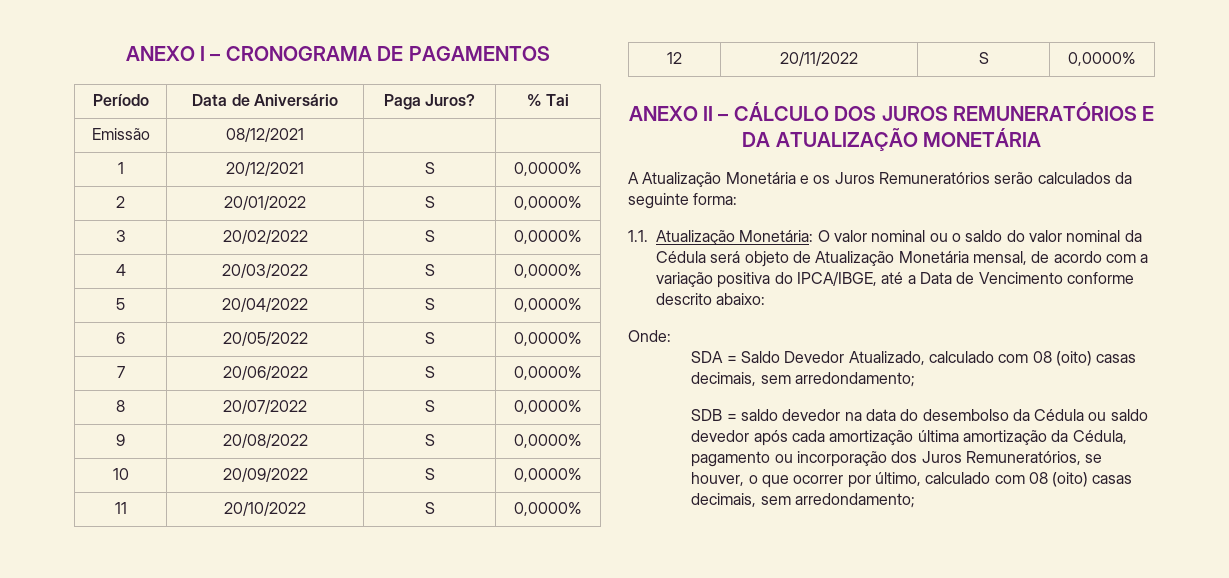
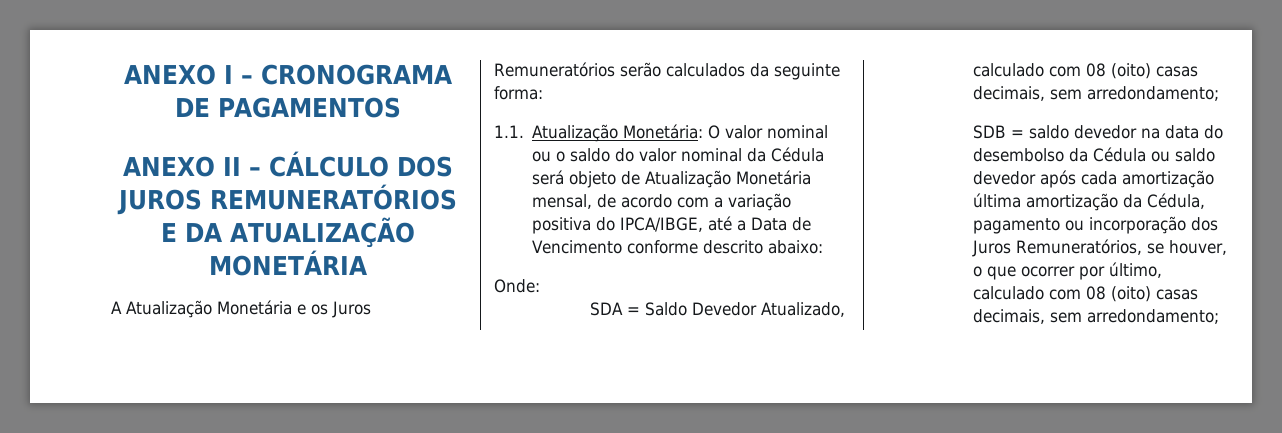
[92,94,149,106] [192,94,338,106] [383,94,476,110] [526,94,570,106] [91,128,150,140] [226,128,304,142] [117,162,124,174] [226,162,304,176] [424,162,435,174] [514,162,582,176] [116,196,125,208] [224,196,306,210] [424,196,435,208] [514,196,582,210] [115,230,126,242] [222,230,308,244] [424,230,435,242] [514,230,582,244] [115,264,126,276] [222,264,308,278] [424,264,435,276] [514,264,582,278] [116,298,125,310] [222,298,308,312] [424,298,435,310] [514,298,582,312] [116,332,125,344] [222,332,308,346] [424,332,435,344] [514,332,582,346] [116,366,125,378] [222,366,308,380] [424,366,435,378] [514,366,582,380] [116,400,125,412] [223,400,307,414] [424,400,435,412] [514,400,582,414] [116,434,125,446] [222,434,308,448] [424,434,435,446] [514,434,582,448] [112,468,129,480] [222,468,308,482] [424,468,435,480] [514,468,582,482] [114,502,127,514] [224,502,306,516] [424,502,435,514] [514,502,582,516] [667,52,682,64] [780,52,858,66] [978,52,989,64] [1068,52,1136,66] // Período | Data de Aniversário | Paga Juros? | % Tai // Emissão | 08/12/2021 | | // 1 | 20/12/2021 | S | 0,0000% // 2 | 20/01/2022 | S | 0,0000% // 3 | 20/02/2022 | S | 0,0000% // 4 | 20/03/2022 | S | 0,0000% // 5 | 20/04/2022 | S | 0,0000% // 6 | 20/05/2022 | S | 0,0000% // 7 | 20/06/2022 | S | 0,0000% // 8 | 20/07/2022 | S | 0,0000% // 9 | 20/08/2022 | S | 0,0000% // 10 | 20/09/2022 | S | 0,0000% // 11 | 20/10/2022 | S | 0,0000% // 12 | 20/11/2022 | S | 0,0000% -> (402, 107) none

